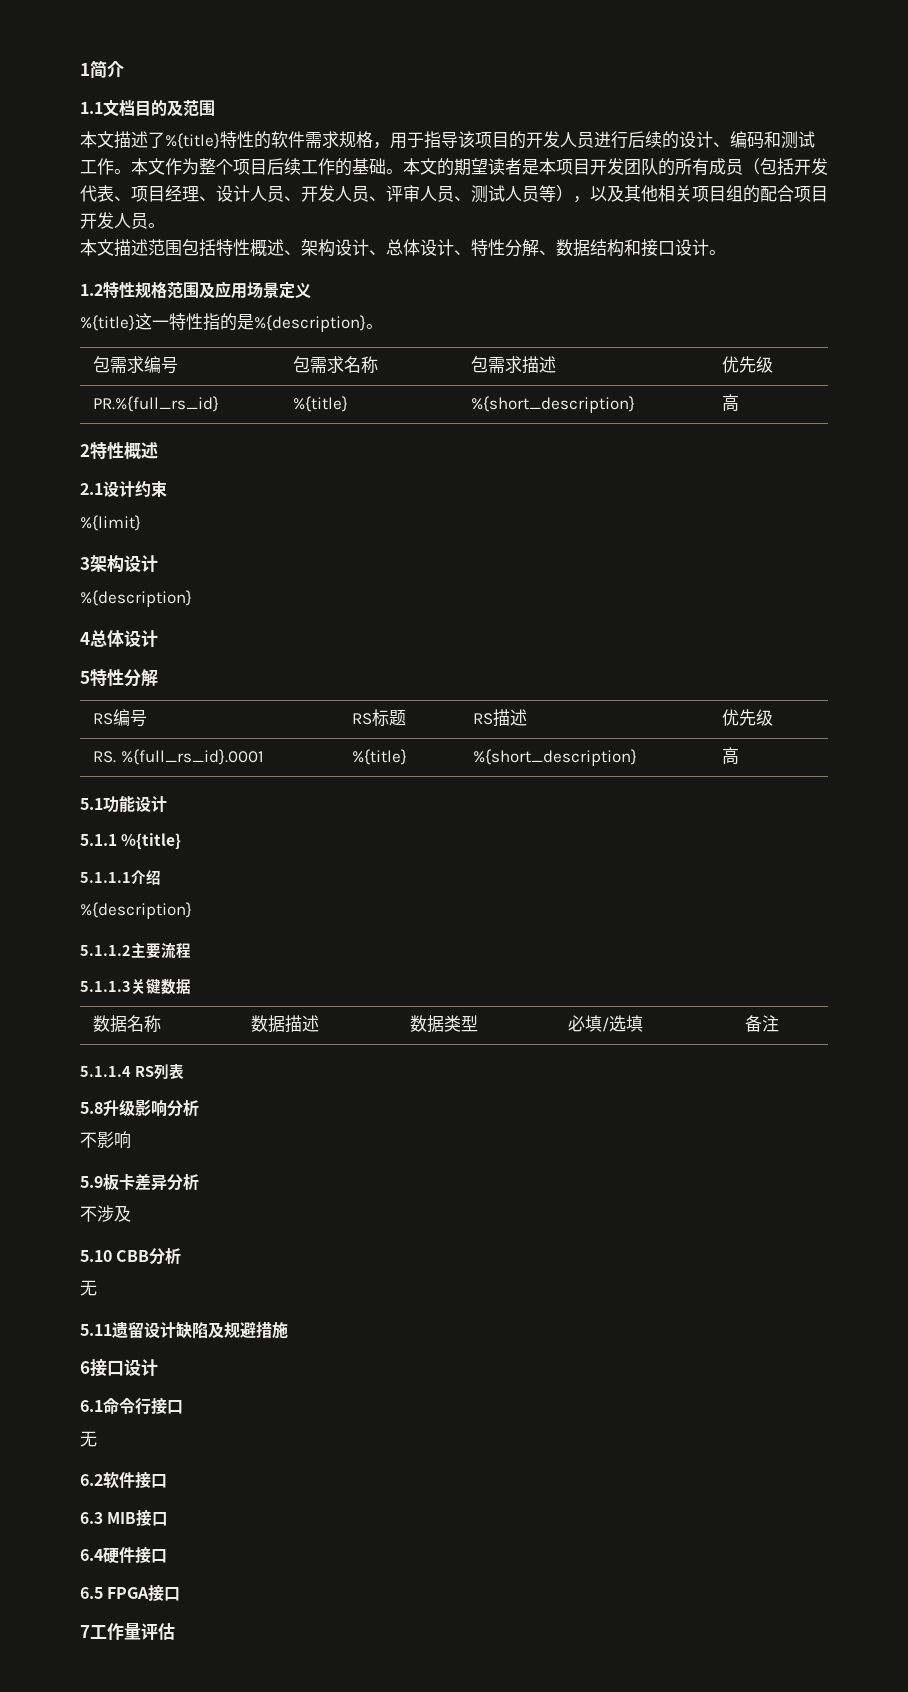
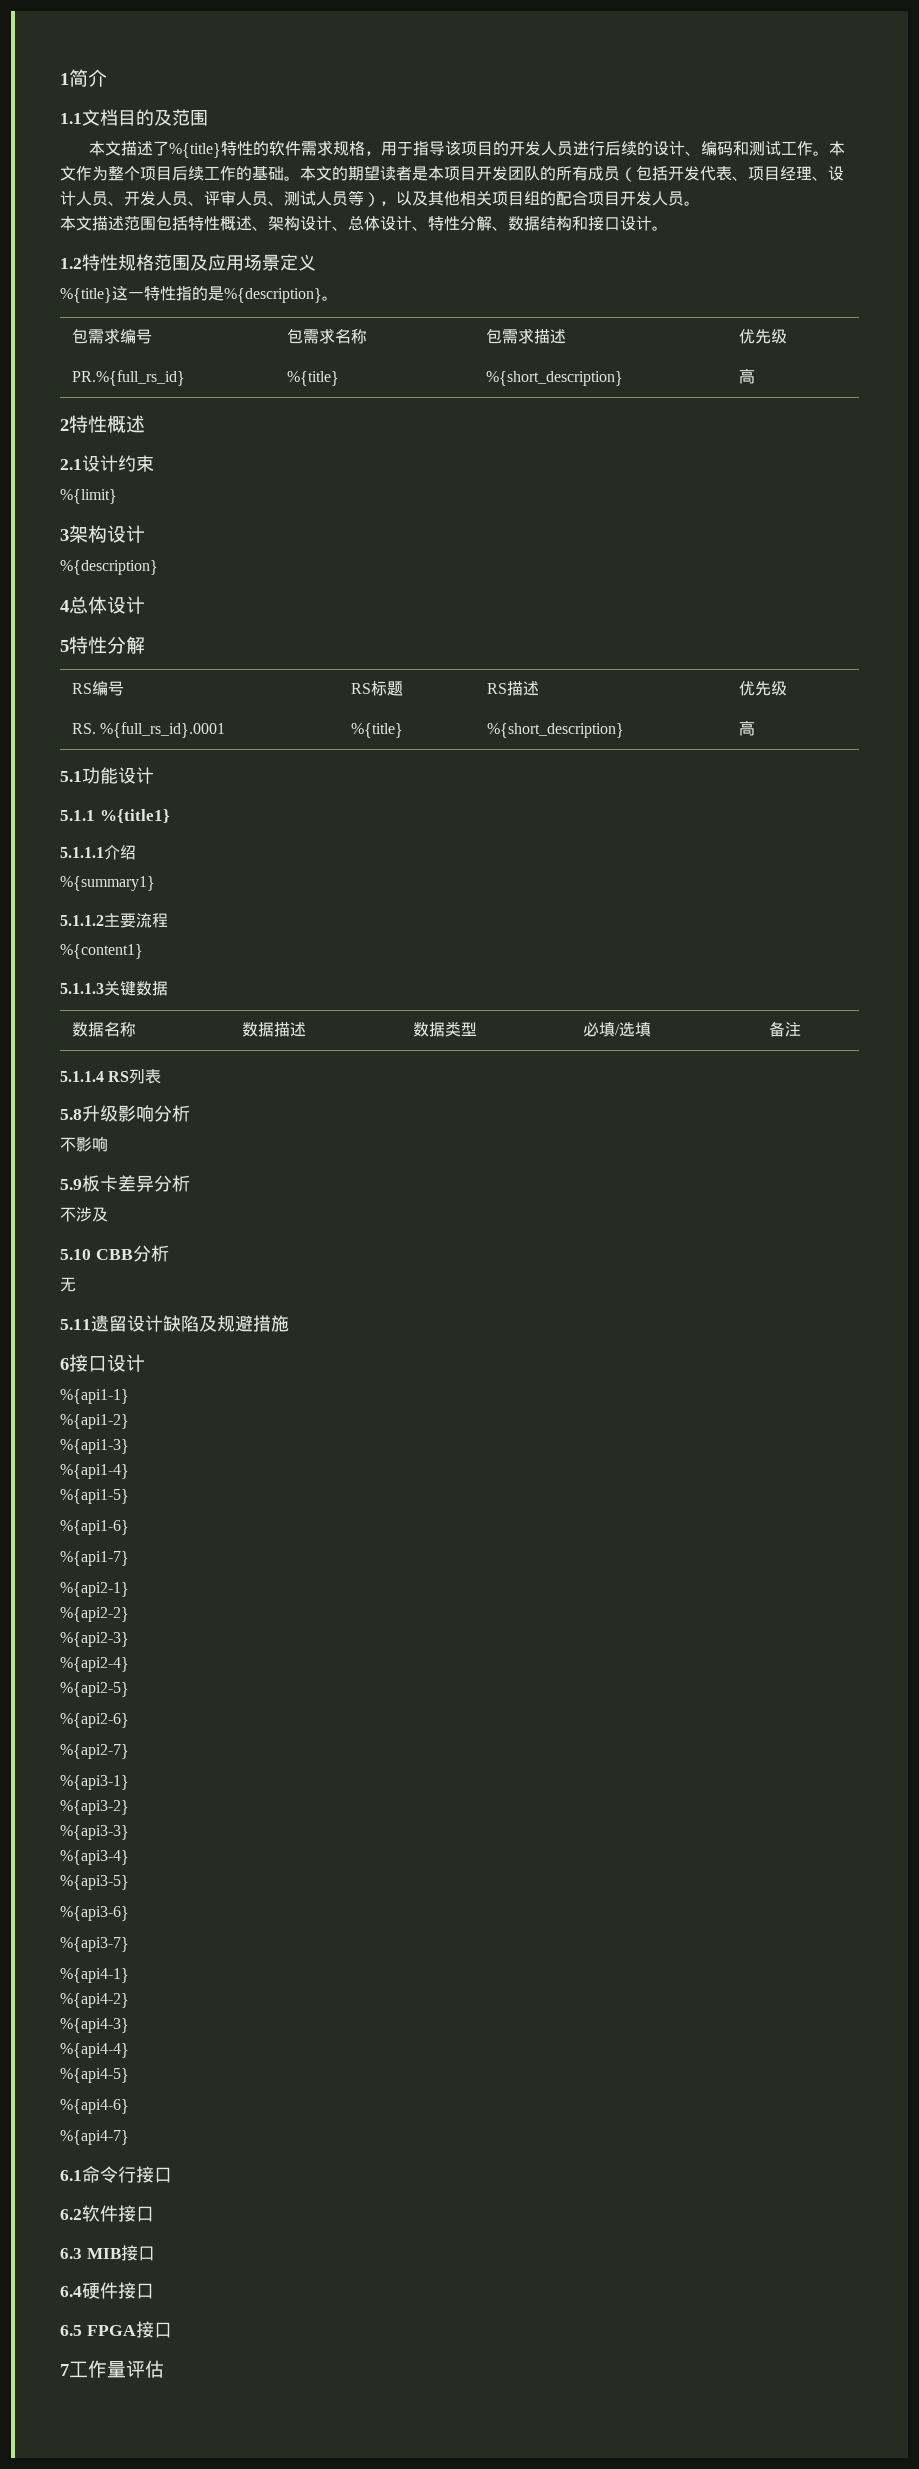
[121,833,182,849] %{title} -> [99,809,170,823] %{title1}
[80,902,192,919] %{description} -> [60,876,155,891] %{summary1}
(191, 950) none -> [60,944,143,959] // %{content1}
(158, 1367) none -> [60,1389,129,1404] [60,1414,129,1429] [60,1439,129,1454] [60,1464,129,1479] [60,1489,129,1504] [60,1520,129,1535] [60,1551,129,1566] [60,1582,129,1597] [60,1607,129,1622] [60,1632,129,1647] [60,1657,129,1672] [60,1682,129,1697] [60,1713,129,1728] [60,1744,129,1759] [60,1775,129,1790] [60,1800,129,1815] [60,1825,129,1840] [60,1850,129,1865] [60,1875,129,1890] [60,1906,129,1921] [60,1937,129,1952] [60,1968,129,1983] [60,1993,129,2008] [60,2018,129,2033] [60,2043,129,2058] [60,2068,129,2083] [60,2099,129,2114] [60,2130,129,2145] // %{api1-1} // %{api1-2} // %{api1-3} // %{api1-4} // %{api1-5} // %{api1-6} // %{api1-7} // %{api2-1} // %{api2-2} // %{api2-3} // %{api2-4} // %{api2-5} // %{api2-6} // %{api2-7} // %{api3-1} // %{api3-2} // %{api3-3} // %{api3-4} // %{api3-5} // %{api3-6} // %{api3-7} // %{api4-1} // %{api4-2} // %{api4-3} // %{api4-4} // %{api4-5} // %{api4-6} // %{api4-7}
[80,1431,97,1447] // 无 -> (172, 2175) none

